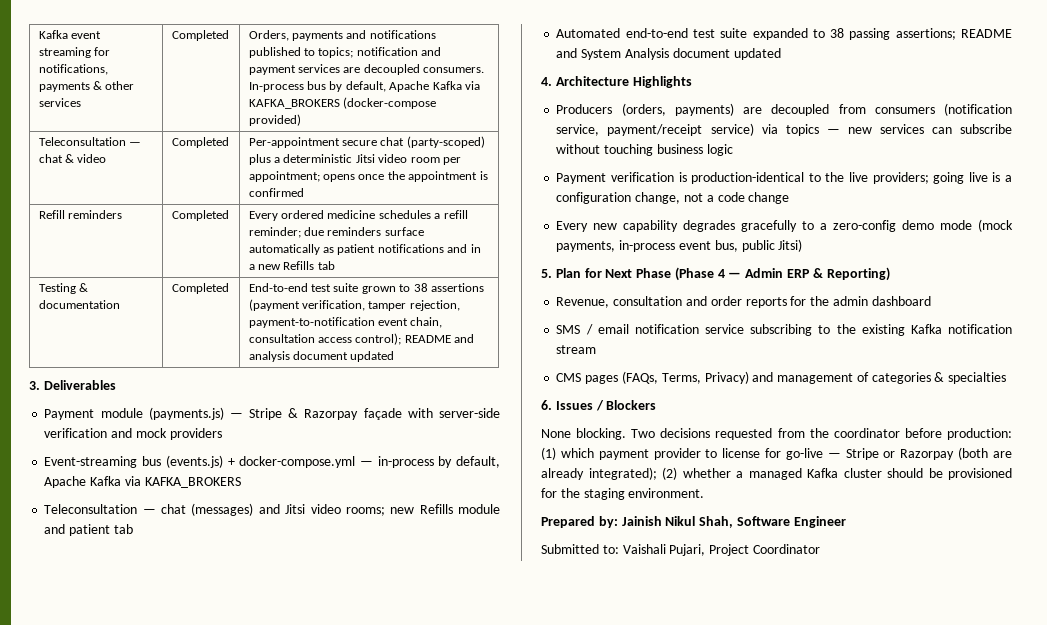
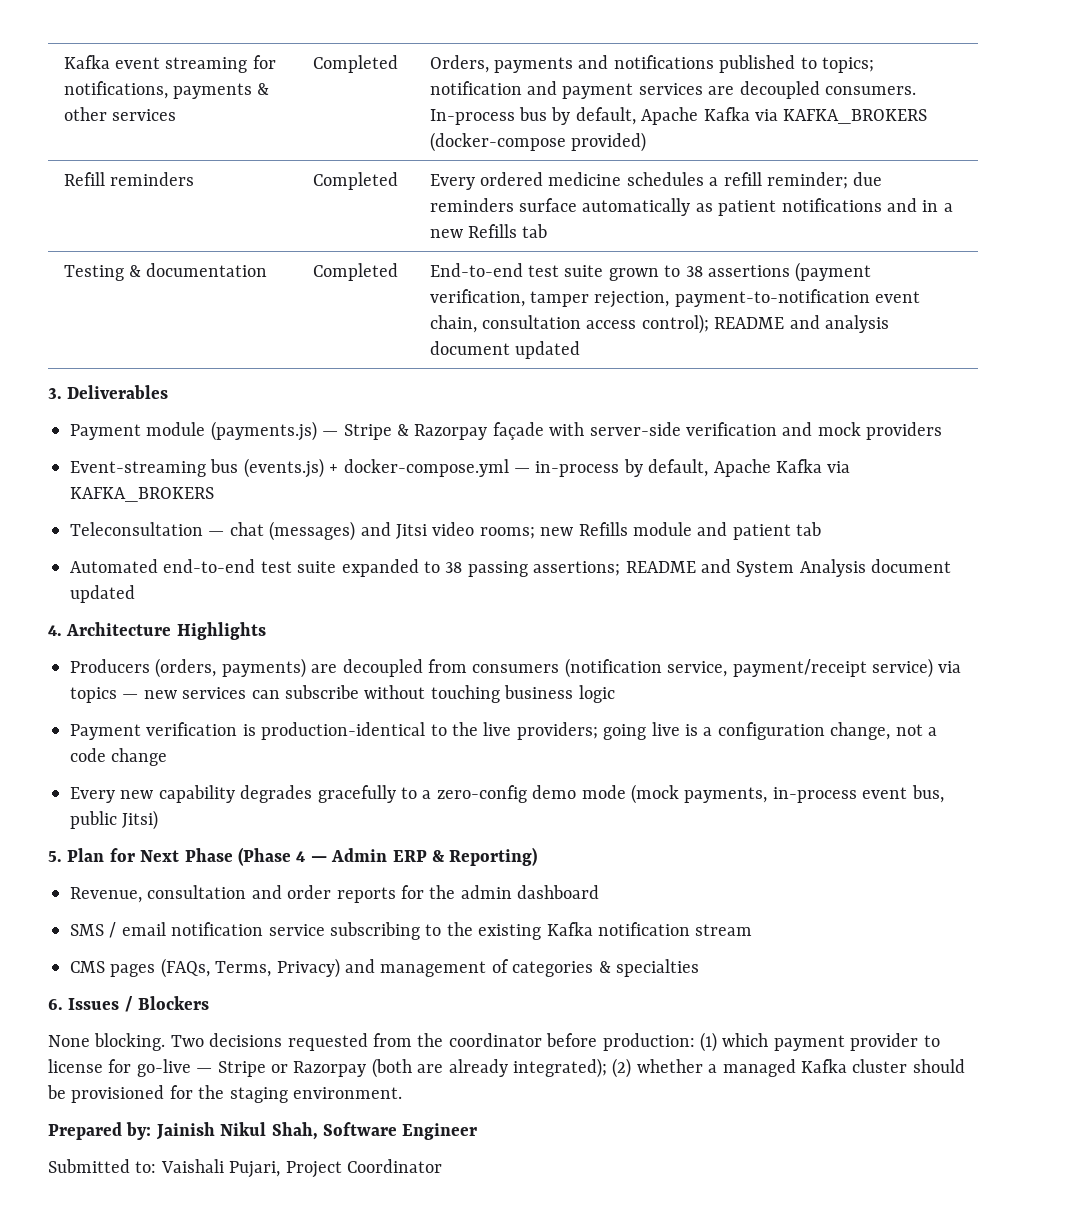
[38,137,142,146] [38,154,107,163] [171,137,229,148] [248,136,485,148] [248,154,461,165] [248,171,488,182] [248,188,304,197] // Teleconsultation — chat & video | Completed | Per-appointment secure chat (party-scoped) plus a deterministic Jitsi video room per appointment; opens once the appointment is confirmed -> (647, 142) none

